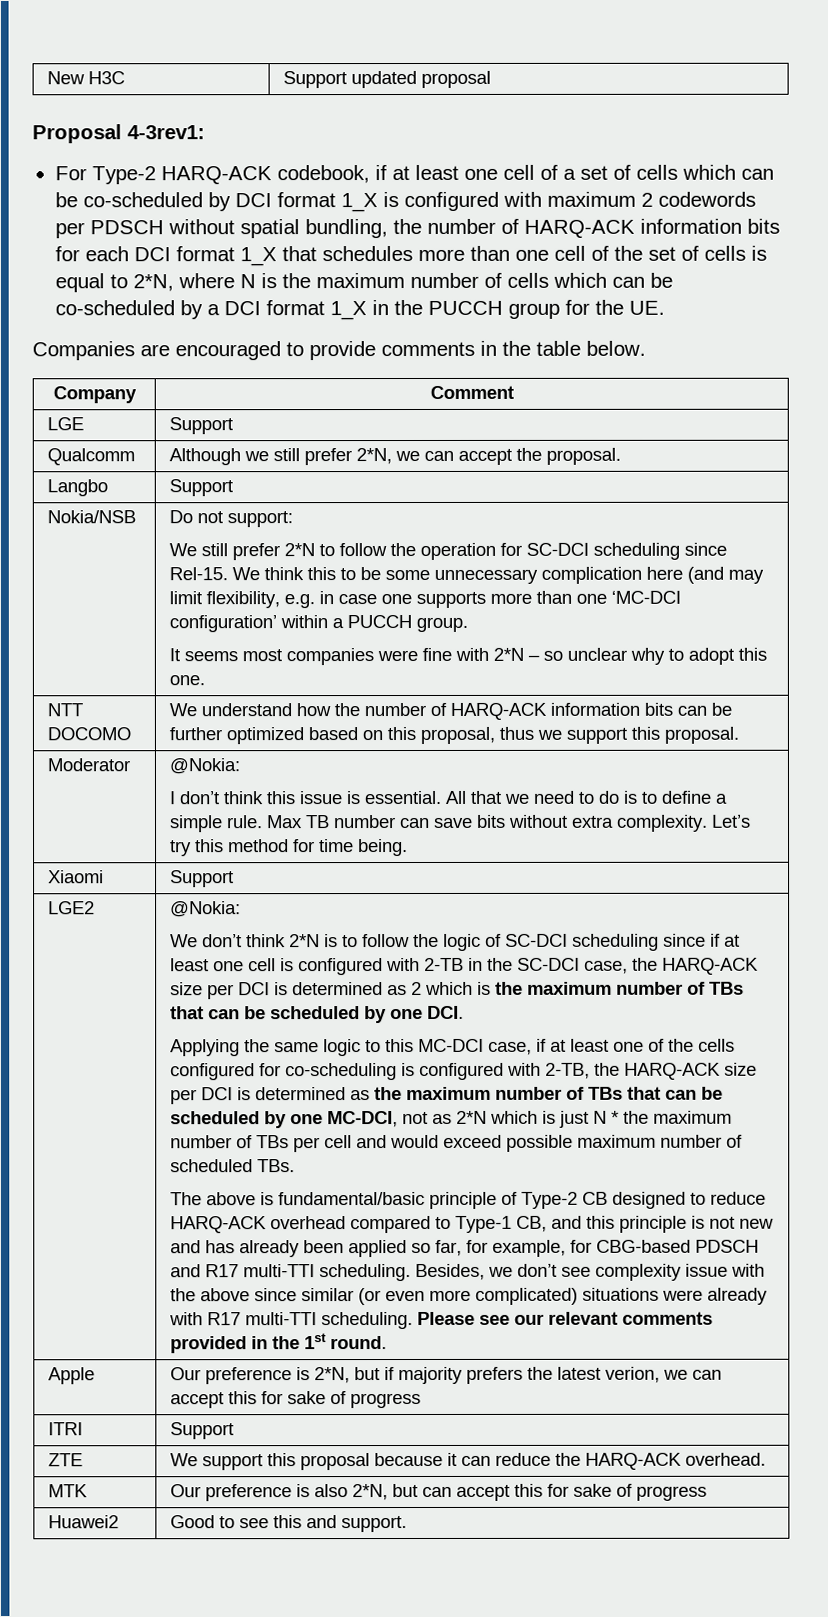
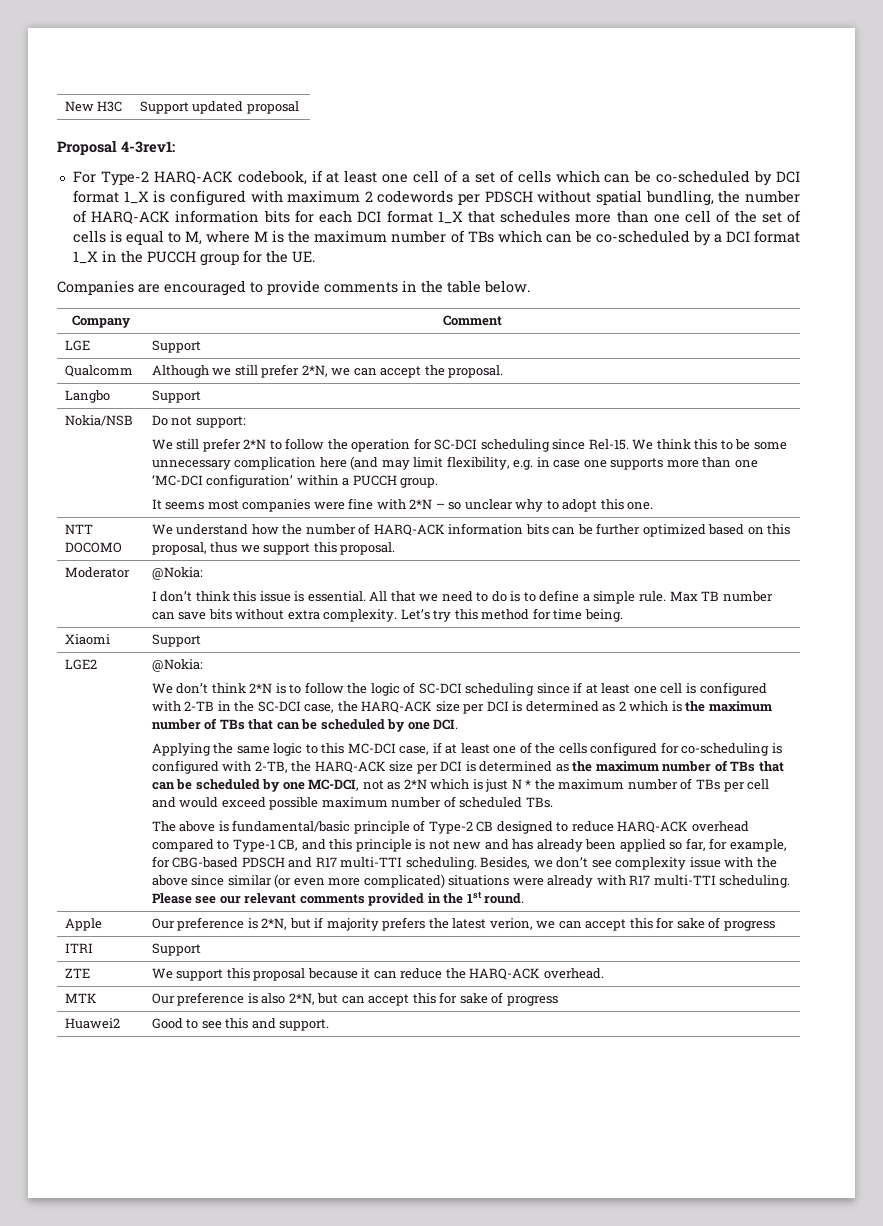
[132,272,549,292] 2*N, where N is the maximum number of cells -> [185,230,494,245] M, where M is the maximum number of TBs

